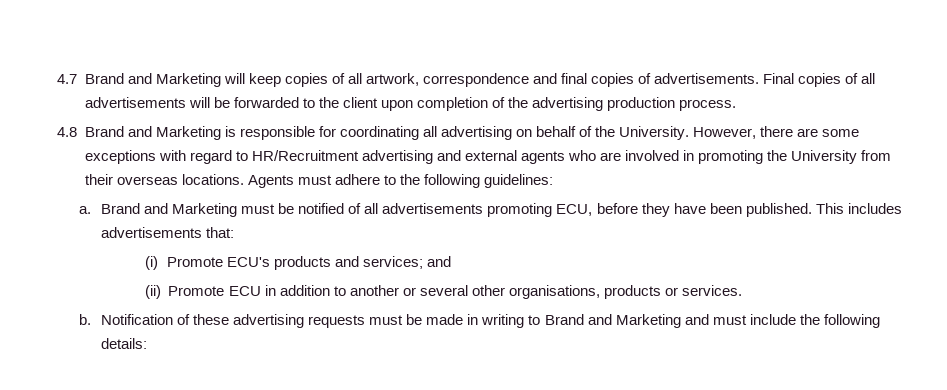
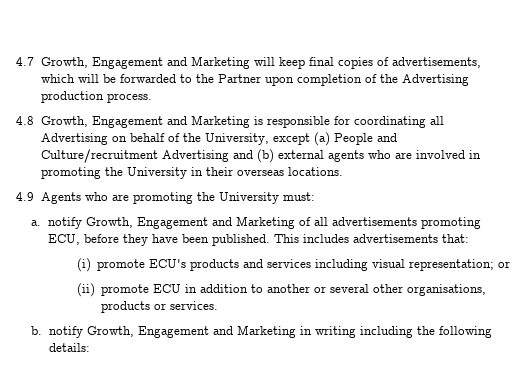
[84,73,124,84] Brand -> [40,57,163,69] Growth, Engagement
[284,73,876,87] [84,97,186,108] copies of all artwork, correspondence and final copies of advertisements. Final copies of all advertisements -> [308,57,481,69] [40,74,75,83] final copies of advertisements, which
[342,97,378,108] client -> [217,74,261,83] Partner
[532,97,604,111] advertising -> [401,74,469,86] Advertising
[84,126,124,137] Brand -> [40,116,163,128] Growth, Engagement
[440,126,512,140] advertising -> [40,133,108,145] Advertising
[619,126,860,140] [84,150,461,164] University. However, there are some exceptions with regard to HR/Recruitment advertising and -> [204,132,397,146] [40,149,274,163] University, except (a) People and Culture/recruitment Advertising and (b)
[861,150,892,161] from -> [190,167,203,176] in
[247,174,553,188] [78,203,345,217] Agents must adhere to the following guidelines: // a. Brand and Marketing must be notified -> [16,192,315,204] [31,216,295,229] // 4.9 Agents who are promoting the University must: // a. notify Growth, Engagement and Marketing
[166,257,223,267] Promote -> [97,259,146,271] promote
[363,256,452,269] services; and -> [267,259,511,271] services including visual representation; or
[168,286,225,296] Promote -> [101,284,150,296] promote
[100,314,796,328] Notification of these advertising requests must be made in writing to Brand and Marketing and must include -> [48,325,413,338] notify Growth, Engagement and Marketing in writing including

